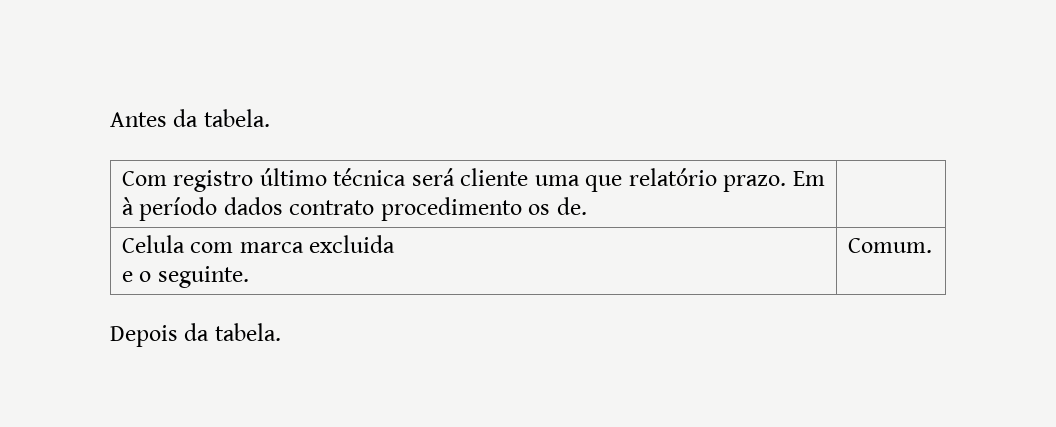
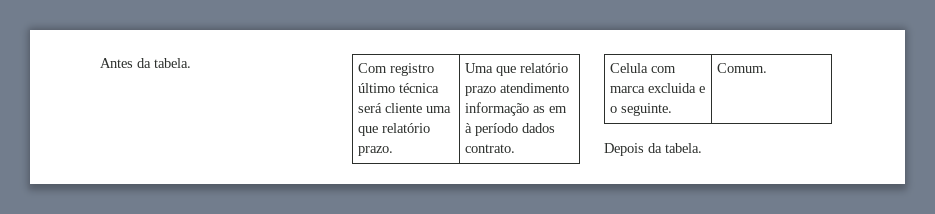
[792,171,825,186] [121,197,587,221] Em à período dados contrato procedimento os de. | -> [465,63,569,76] [465,83,570,96] [465,102,568,116] [465,123,556,136] [465,144,516,153] | Uma que relatório prazo atendimento informação as em à período dados contrato.
(396, 244) // -> (697, 88) none

